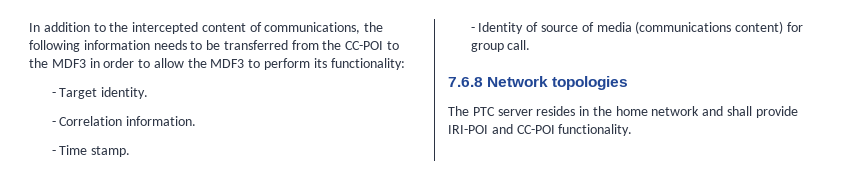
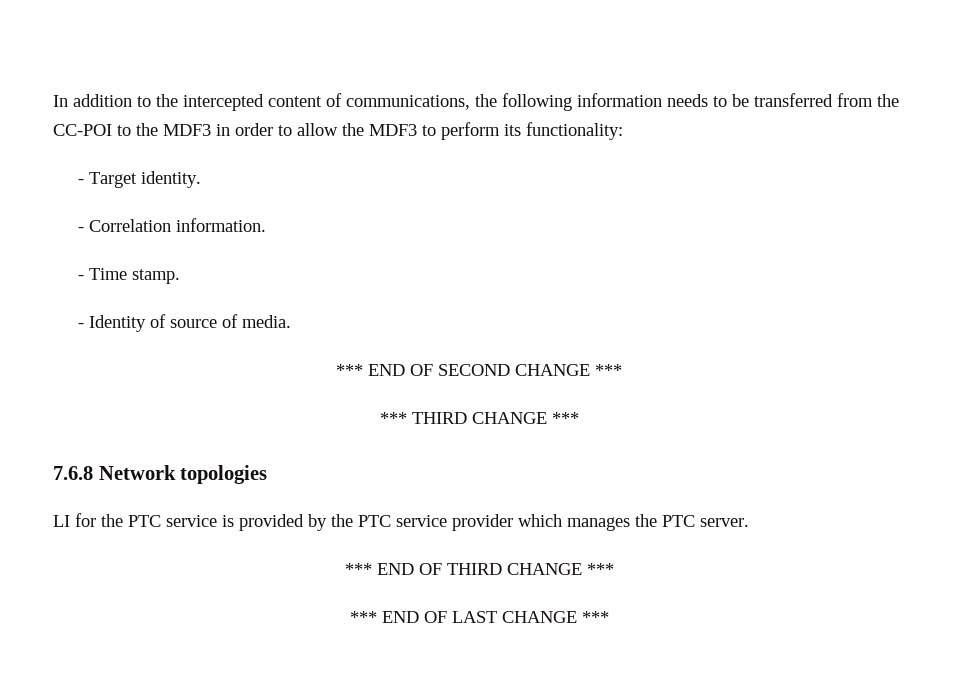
[596,21,803,34] [470,40,531,52] [448,76,629,90] [448,106,798,118] [448,124,633,136] media (communications content) for group call. // 7.6.8 Network topologies // The PTC server resides in the home network and shall provide IRI-POI and CC-POI functionality. -> [242,315,292,328] [336,364,622,376] [379,412,579,424] [53,465,268,484] [53,513,749,531] [344,563,614,575] [349,611,609,623] media. // *** END OF SECOND CHANGE *** // *** THIRD CHANGE *** // 7.6.8 Network topologies // LI for the PTC service is provided by the PTC service provider which manages the PTC server. // *** END OF THIRD CHANGE *** // *** END OF LAST CHANGE ***

